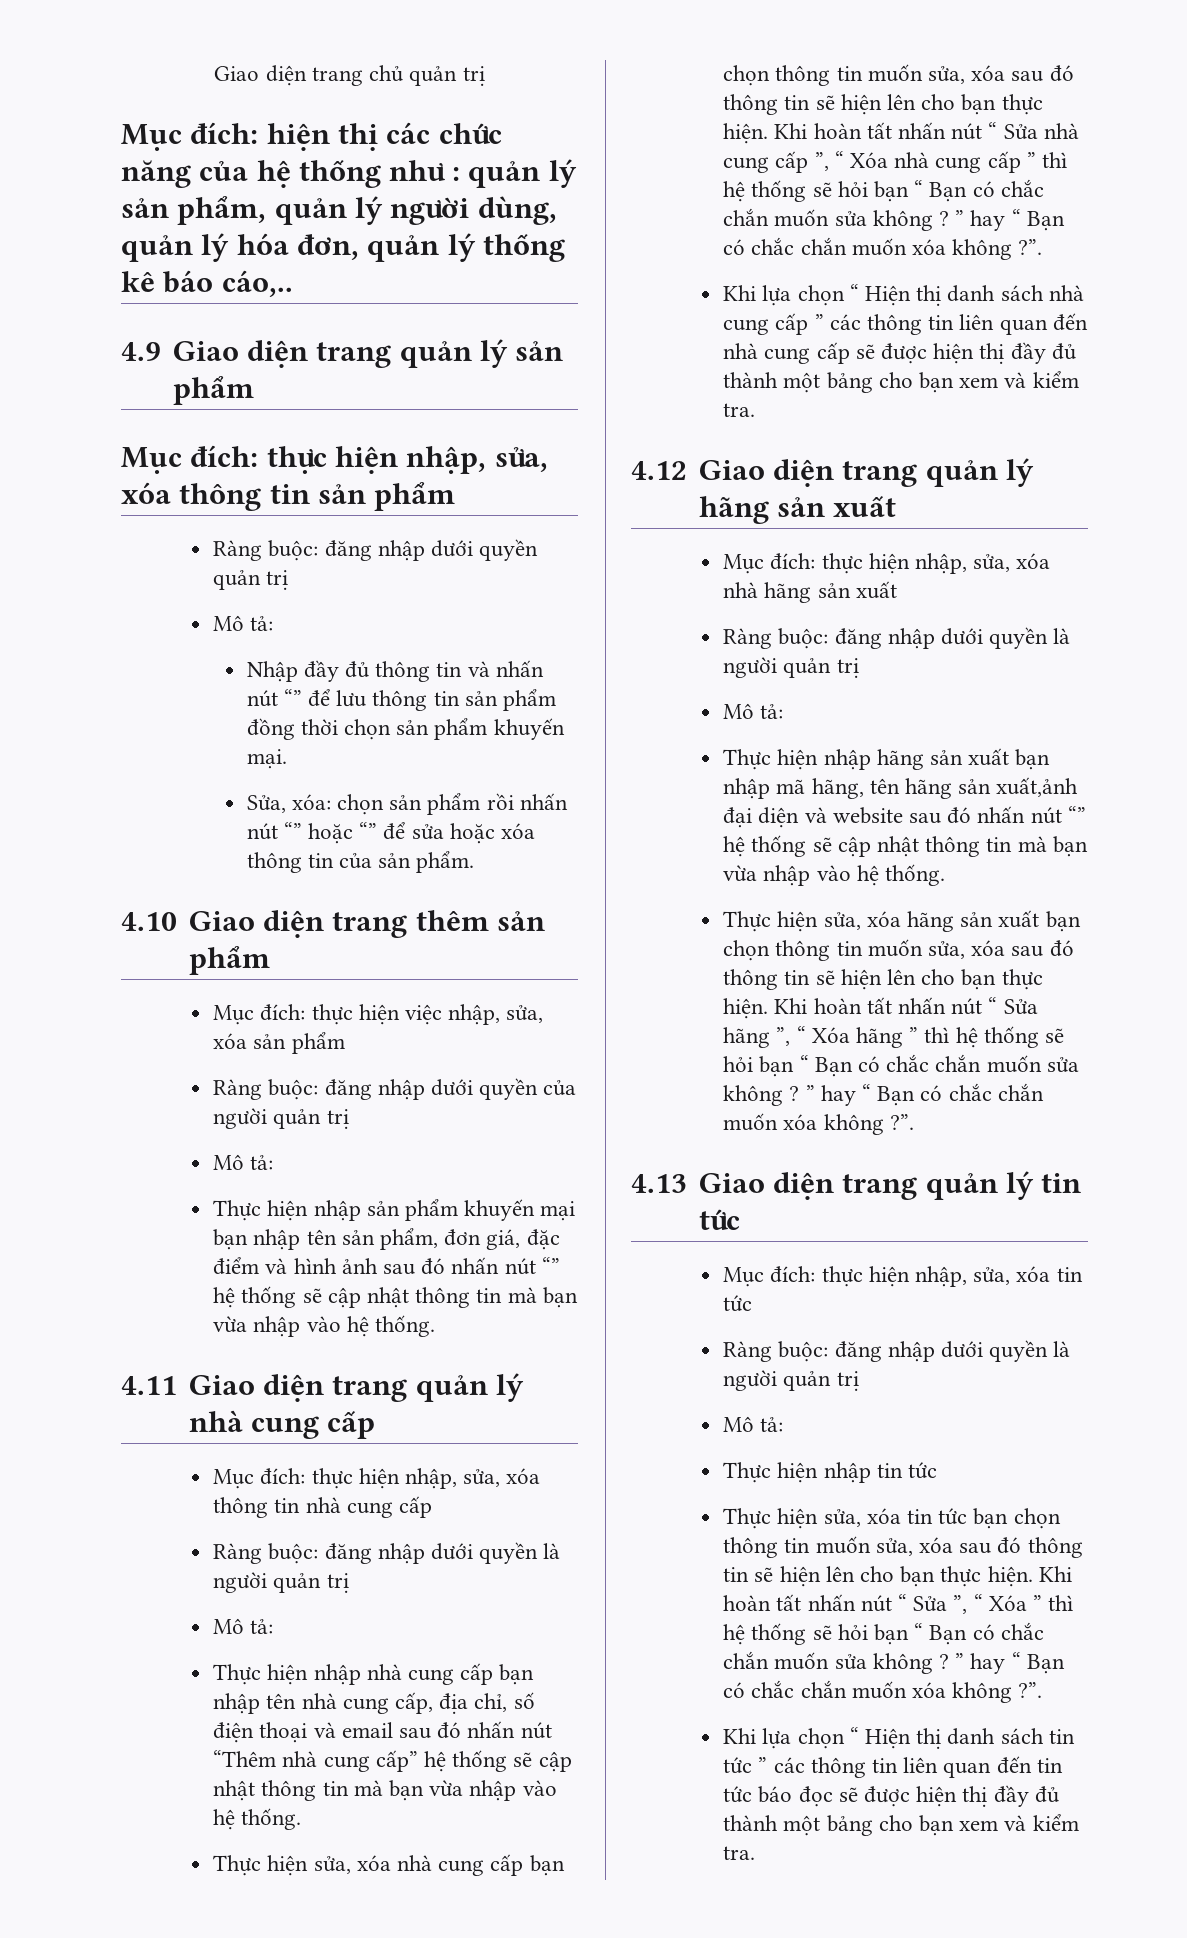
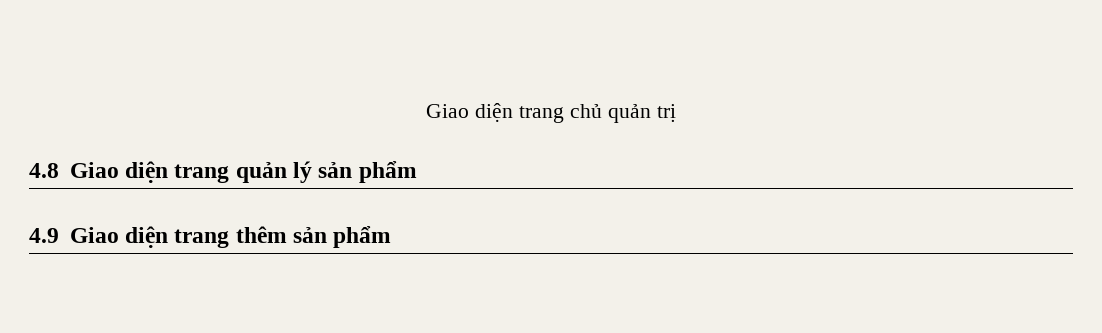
[121,122,502,151] [121,159,577,188] [121,196,557,225] [121,233,566,262] [121,270,293,297] [121,342,161,361] Mục đích: hiện thị các chức năng của hệ thống như : quản lý sản phẩm, quản lý người dùng, quản lý hóa đơn, quản lý thống kê báo cáo,.. // 4.9 -> [29,163,59,178] 4.8
[121,445,548,474] [121,482,456,511] [213,539,539,561] [213,570,289,590] [213,615,274,631] [246,660,544,682] [246,689,556,711] [246,718,565,740] [246,749,287,769] [246,793,568,815] [246,822,535,844] [246,851,475,873] [121,912,177,931] Mục đích: thực hiện nhập, sửa, xóa thông tin sản phẩm // Ràng buộc: đăng nhập dưới quyền quản trị // Mô tả: // Nhập đầy đủ thông tin và nhấn nút “” để lưu thông tin sản phẩm đồng thời chọn sản phẩm khuyến mại. // Sửa, xóa: chọn sản phẩm rồi nhấn nút “” hoặc “” để sửa hoặc xóa thông tin của sản phẩm. // 4.10 -> [29,228,59,243] 4.9
[213,1004,544,1025] [213,1032,345,1054] [213,1078,577,1100] [213,1108,349,1129] [213,1154,274,1170] [213,1199,576,1221] [213,1228,560,1250] [213,1257,560,1275] [213,1286,578,1308] [213,1315,435,1337] [121,1373,524,1402] [188,1410,376,1439] [213,1468,541,1489] [213,1496,432,1518] [213,1542,561,1564] [213,1572,349,1593] [213,1618,274,1634] [213,1663,535,1685] [213,1692,535,1714] [213,1721,552,1743] [213,1750,572,1772] [213,1780,557,1801] [213,1808,302,1830] [213,1854,565,1876] [723,64,1074,86] [723,94,1043,115] [723,122,1079,144] [723,151,1068,173] [723,179,1044,202] [723,208,1065,231] [723,237,1043,260] [723,284,1084,306] [723,313,1088,335] [723,342,1076,364] [723,371,1079,393] [723,403,756,417] [631,458,1034,487] [698,496,897,524] [723,553,1051,574] [723,581,897,603] [723,627,1071,649] [723,657,859,678] [723,703,784,719] [723,748,1051,770] [723,777,1079,799] [723,806,1086,828] [723,835,1088,857] [723,864,945,886] [723,910,1081,932] [723,939,1074,961] [723,969,1043,990] [723,997,1038,1019] [723,1026,1065,1048] [723,1054,1079,1077] [723,1083,1044,1106] [723,1113,914,1135] [631,1171,1082,1200] [698,1209,740,1230] [723,1266,1083,1287] [723,1295,753,1312] [723,1340,1071,1362] [723,1370,859,1391] [723,1416,784,1432] [723,1462,937,1483] [723,1508,1061,1529] [723,1536,1083,1558] [723,1566,1072,1587] [723,1594,1074,1614] [723,1622,1044,1645] [723,1651,1065,1674] [723,1680,1043,1703] [723,1727,1075,1749] [723,1756,1063,1778] [723,1785,1059,1807] [723,1814,1079,1836] [723,1846,756,1860] // Mục đích: thực hiện việc nhập, sửa, xóa sản phẩm // Ràng buộc: đăng nhập dưới quyền của người quản trị // Mô tả: // Thực hiện nhập sản phẩm khuyến mại bạn nhập tên sản phẩm, đơn giá, đặc điểm và hình ảnh sau đó nhấn nút “” hệ thống sẽ cập nhật thông tin mà bạn vừa nhập vào hệ thống. // 4.11 Giao diện trang quản lý nhà cung cấp // Mục đích: thực hiện nhập, sửa, xóa thông tin nhà cung cấp // Ràng buộc: đăng nhập dưới quyền là người quản trị // Mô tả: // Thực hiện nhập nhà cung cấp bạn nhập tên nhà cung cấp, địa chỉ, số điện thoại và email sau đó nhấn nút “Thêm nhà cung cấp” hệ thống sẽ cập nhật thông tin mà bạn vừa nhập vào hệ thống. // Thực hiện sửa, xóa nhà cung cấp bạn chọn thông tin muốn sửa, xóa sau đó thông tin sẽ hiện lên cho bạn thực hiện. Khi hoàn tất nhấn nút “ Sửa nhà cung cấp ”, “ Xóa nhà cung cấp ” thì hệ thống sẽ hỏi bạn “ Bạn có chắc chắn muốn sửa không ? ” hay “ Bạn có chắc chắn muốn xóa không ?”. // Khi lựa chọn “ Hiện thị danh sách nhà cung cấp ” các thông tin liên quan đến nhà cung cấp sẽ được hiện thị đầy đủ thành một bảng cho bạn xem và kiểm tra. // 4.12 Giao diện trang quản lý hãng sản xuất // Mục đích: thực hiện nhập, sửa, xóa nhà hãng sản xuất // Ràng buộc: đăng nhập dưới quyền là người quản trị // Mô tả: // Thực hiện nhập hãng sản xuất bạn nhập mã hãng, tên hãng sản xuất,ảnh đại diện và website sau đó nhấn nút “” hệ thống sẽ cập nhật thông tin mà bạn vừa nhập vào hệ thống. // Thực hiện sửa, xóa hãng sản xuất bạn chọn thông tin muốn sửa, xóa sau đó thông tin sẽ hiện lên cho bạn thực hiện. Khi hoàn tất nhấn nút “ Sửa hãng ”, “ Xóa hãng ” thì hệ thống sẽ hỏi bạn “ Bạn có chắc chắn muốn sửa không ? ” hay “ Bạn có chắc chắn muốn xóa không ?”. // 4.13 Giao diện trang quản lý tin tức // Mục đích: thực hiện nhập, sửa, xóa tin tức // Ràng buộc: đăng nhập dưới quyền là người quản trị // Mô tả: // Thực hiện nhập tin tức // Thực hiện sửa, xóa tin tức bạn chọn thông tin muốn sửa, xóa sau đó thông tin sẽ hiện lên cho bạn thực hiện. Khi hoàn tất nhấn nút “ Sửa ”, “ Xóa ” thì hệ thống sẽ hỏi bạn “ Bạn có chắc chắn muốn sửa không ? ” hay “ Bạn có chắc chắn muốn xóa không ?”. // Khi lựa chọn “ Hiện thị danh sách tin tức ” các thông tin liên quan đến tin tức báo đọc sẽ được hiện thị đầy đủ thành một bảng cho bạn xem và kiểm tra. -> (392, 237) none

